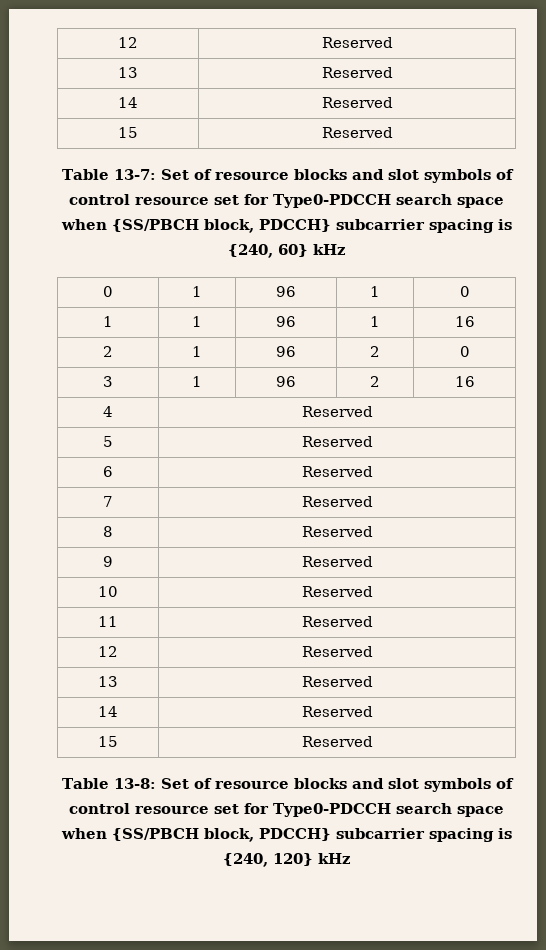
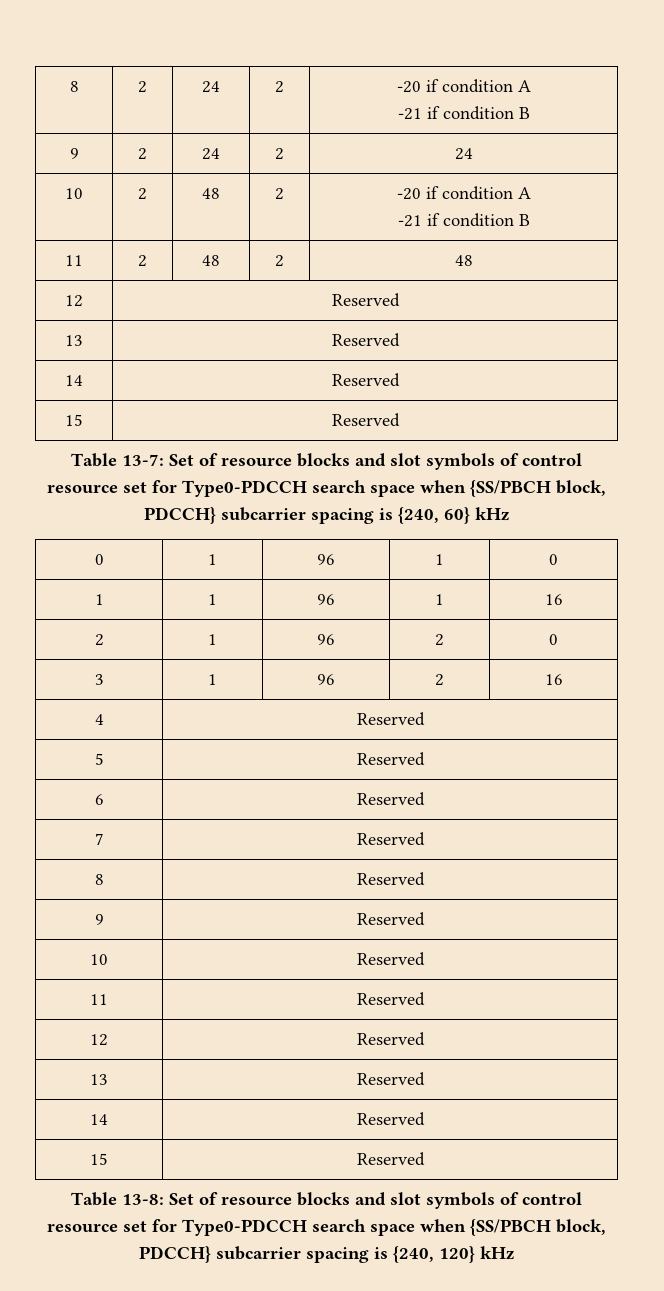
(118, 42) none -> [69,81,79,92] [138,81,147,93] [202,81,220,93] [275,81,284,93] [396,79,531,93] [397,106,530,120] [69,148,79,159] [138,148,147,160] [202,148,220,160] [275,148,284,160] [454,148,473,160] [65,188,83,199] [138,188,147,200] [202,188,220,199] [275,188,284,200] [396,186,531,200] [397,213,530,227] [65,255,83,266] [138,255,147,267] [202,255,220,266] [275,255,284,267] [454,255,473,266] 8 | 2 | 24 | 2 | -20 if condition A // -21 if condition B // 9 | 2 | 24 | 2 | 24 // 10 | 2 | 48 | 2 | -20 if condition A // -21 if condition B // 11 | 2 | 48 | 2 | 48 //

